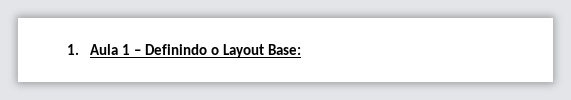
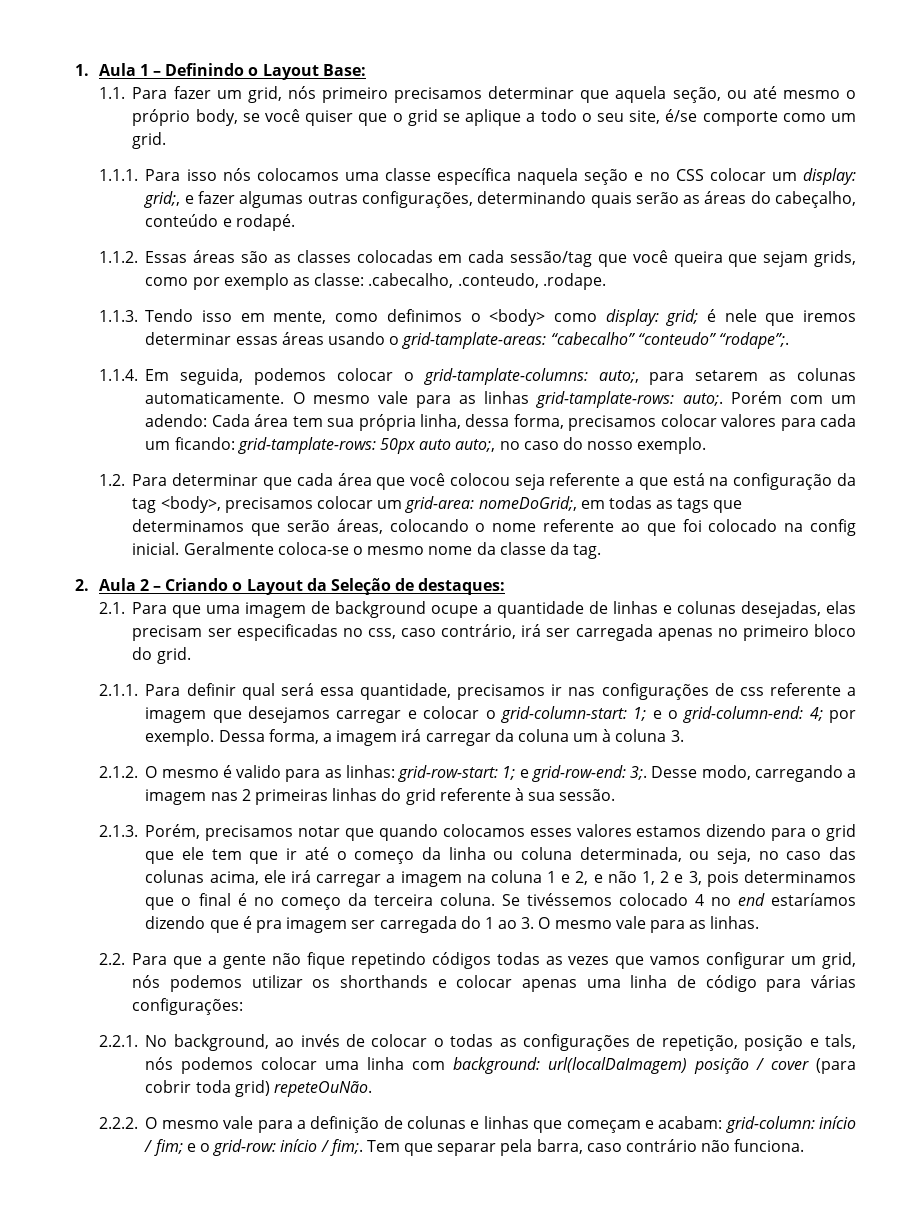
(301, 49) none -> [98,86,856,103] [132,109,856,126] [132,132,167,149] [98,168,856,185] [144,191,857,208] [145,214,295,231] [98,250,856,267] [145,273,606,290] [98,309,856,326] [145,332,789,349] [98,368,856,385] [145,391,856,408] [145,414,856,431] [145,437,707,454] [98,473,856,490] [132,496,743,513] [132,519,856,536] [132,542,602,559] [74,578,506,595] [98,601,857,618] [132,624,857,641] [132,647,191,664] [98,683,857,700] [145,706,856,723] [145,729,684,746] [98,765,857,782] [145,788,616,805] [98,824,856,841] [145,847,856,864] [145,870,856,887] [145,893,856,910] [145,916,760,933] [98,952,856,969] [132,975,857,992] [132,998,244,1015] [98,1034,857,1051] [145,1057,856,1074] [145,1080,372,1097] [98,1116,856,1133] [144,1139,805,1156] // 1.1. Para fazer um grid, nós primeiro precisamos determinar que aquela seção, ou até mesmo o próprio body, se você quiser que o grid se aplique a todo o seu site, é/se comporte como um grid. // 1.1.1. Para isso nós colocamos uma classe específica naquela seção e no CSS colocar um display: grid;, e fazer algumas outras configurações, determinando quais serão as áreas do cabeçalho, conteúdo e rodapé. // 1.1.2. Essas áreas são as classes colocadas em cada sessão/tag que você queira que sejam grids, como por exemplo as classe: .cabecalho, .conteudo, .rodape. // 1.1.3. Tendo isso em mente, como definimos o <body> como display: grid; é nele que iremos determinar essas áreas usando o grid-tamplate-areas: “cabecalho” “conteudo” “rodape”;. // 1.1.4. Em seguida, podemos colocar o grid-tamplate-columns: auto;, para setarem as colunas automaticamente. O mesmo vale para as linhas grid-tamplate-rows: auto;. Porém com um adendo: Cada área tem sua própria linha, dessa forma, precisamos colocar valores para cada um ficando: grid-tamplate-rows: 50px auto auto;, no caso do nosso exemplo. // 1.2. Para determinar que cada área que você colocou seja referente a que está na configuração da tag <body>, precisamos colocar um grid-area: nomeDoGrid;, em todas as tags que determinamos que serão áreas, colocando o nome referente ao que foi colocado na config inicial. Geralmente coloca-se o mesmo nome da classe da tag. // 2. Aula 2 – Criando o Layout da Seleção de destaques: // 2.1. Para que uma imagem de background ocupe a quantidade de linhas e colunas desejadas, elas precisam ser especificadas no css, caso contrário, irá ser carregada apenas no primeiro bloco do grid. // 2.1.1. Para definir qual será essa quantidade, precisamos ir nas configurações de css referente a imagem que desejamos carregar e colocar o grid-column-start: 1; e o grid-column-end: 4; por exemplo. Dessa forma, a imagem irá carregar da coluna um à coluna 3. // 2.1.2. O mesmo é valido para as linhas: grid-row-start: 1; e grid-row-end: 3;. Desse modo, carregando a imagem nas 2 primeiras linhas do grid referente à sua sessão. // 2.1.3. Porém, precisamos notar que quando colocamos esses valores estamos dizendo para o grid que ele tem que ir até o começo da linha ou coluna determinada, ou seja, no caso das colunas acima, ele irá carregar a imagem na coluna 1 e 2, e não 1, 2 e 3, pois determinamos que o final é no começo da terceira coluna. Se tivéssemos colocado 4 no end estaríamos dizendo que é pra imagem ser carregada do 1 ao 3. O mesmo vale para as linhas. // 2.2. Para que a gente não fique repetindo códigos todas as vezes que vamos configurar um grid, nós podemos utilizar os shorthands e colocar apenas uma linha de código para várias configurações: // 2.2.1. No background, ao invés de colocar o todas as configurações de repetição, posição e tals, nós podemos colocar uma linha com background: url(localDaImagem) posição / cover (para cobrir toda grid) repeteOuNão. // 2.2.2. O mesmo vale para a definição de colunas e linhas que começam e acabam: grid-column: início / fim; e o grid-row: início / fim;. Tem que separar pela barra, caso contrário não funciona.

